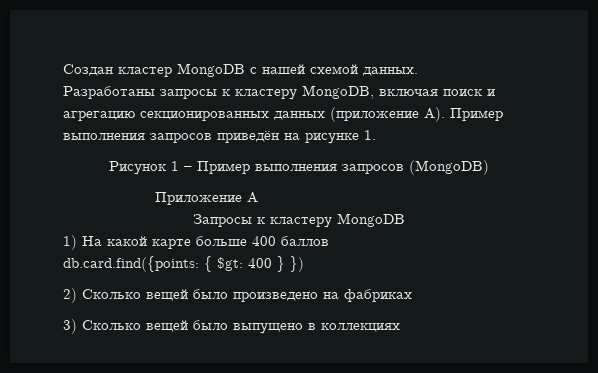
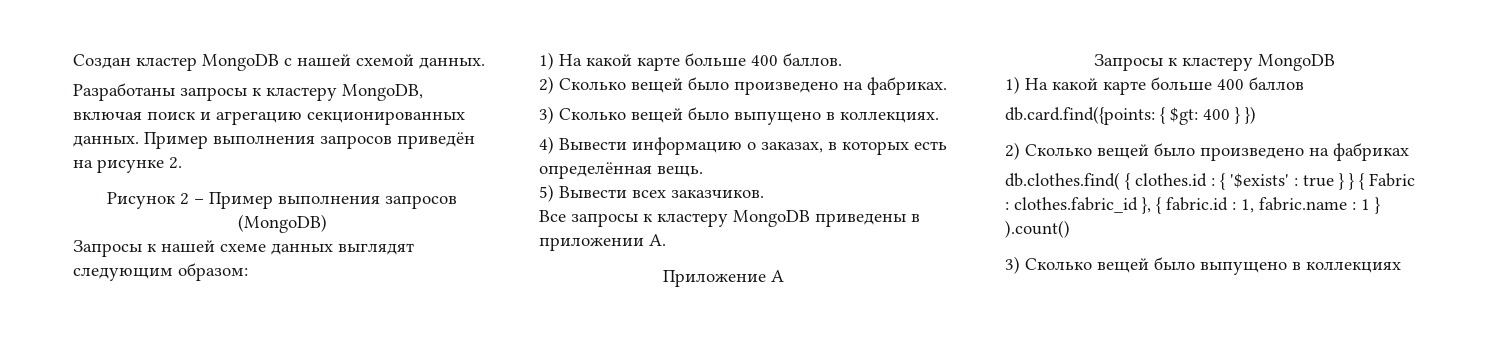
[274,107,445,122] данных (приложение А). -> [73,135,139,147] данных.
[364,130,376,140] 1. -> [169,157,182,169] 2.
[171,161,179,171] 1 -> [180,193,189,205] 2
(489, 167) none -> [73,240,414,257] [73,263,248,281] [539,52,842,71] [539,76,947,95] [539,106,939,125] [539,136,947,155] [539,162,703,179] [539,184,764,202] [539,210,920,227] [539,234,666,251] // Запросы к нашей схеме данных выглядят следующим образом: // 1) На какой карте больше 400 баллов. // 2) Сколько вещей было произведено на фабриках. // 3) Сколько вещей было выпущено в коллекциях. // 4) Вывести информацию о заказах, в которых есть определённая вещь. // 5) Вывести всех заказчиков. // Все запросы к кластеру MongoDB приведены в приложении А.
(412, 295) none -> [1005,172,1415,190] [1005,197,1380,214] [1005,220,1070,238] // db.clothes.find( { clothes.id : { '$exists' : true } } { Fabric : clothes.fabric_id }, { fabric.id : 1, fabric.name : 1 } ).count()

